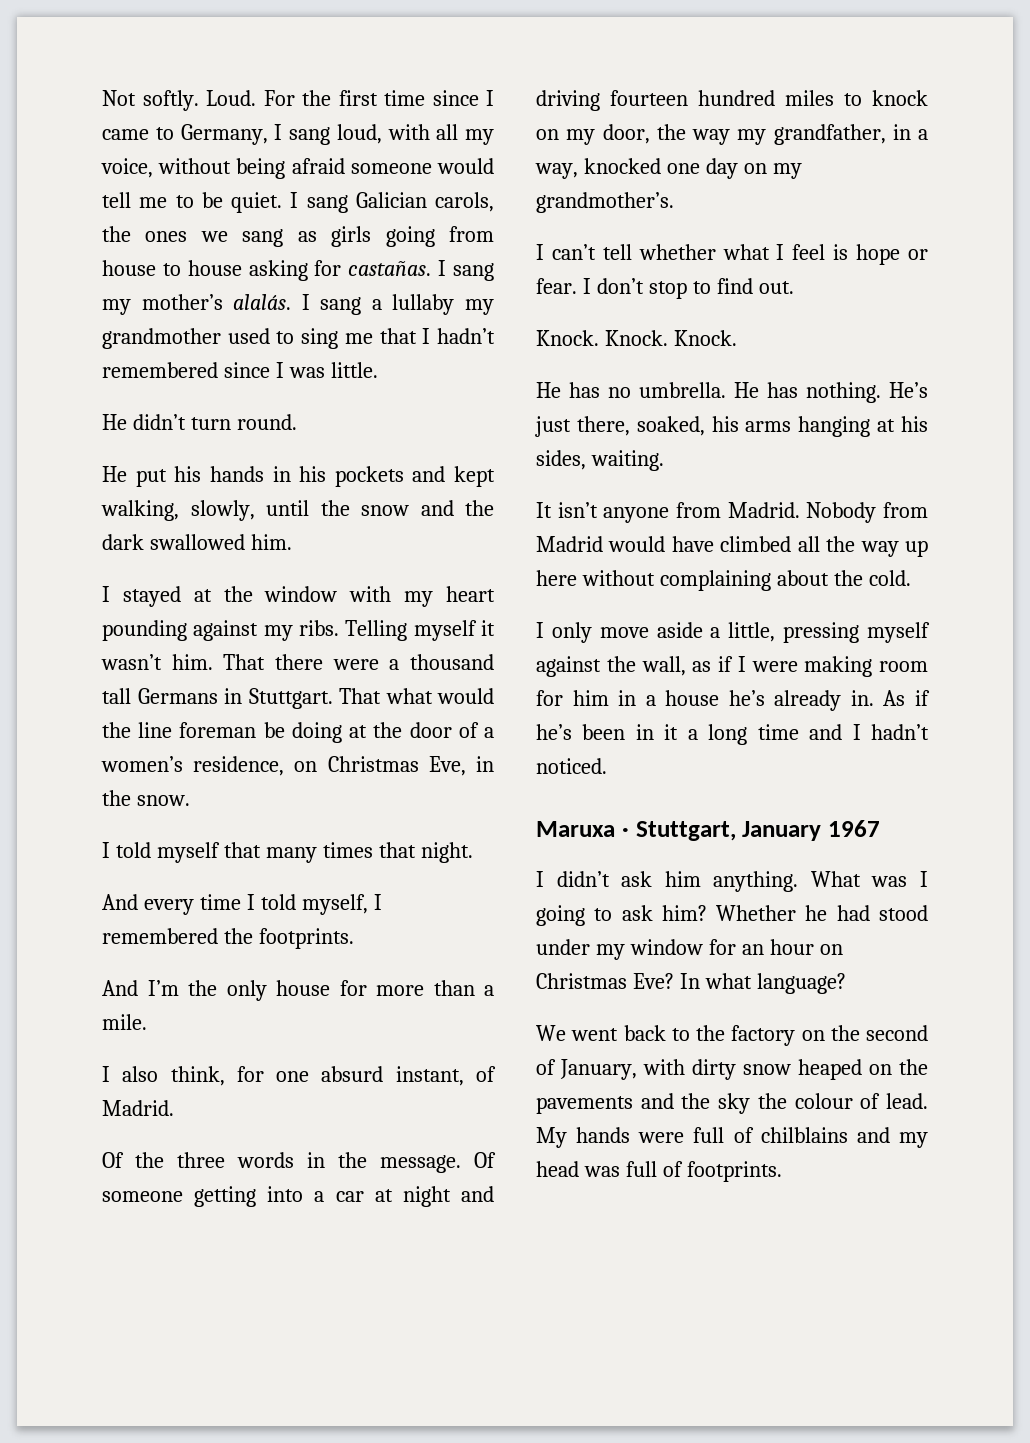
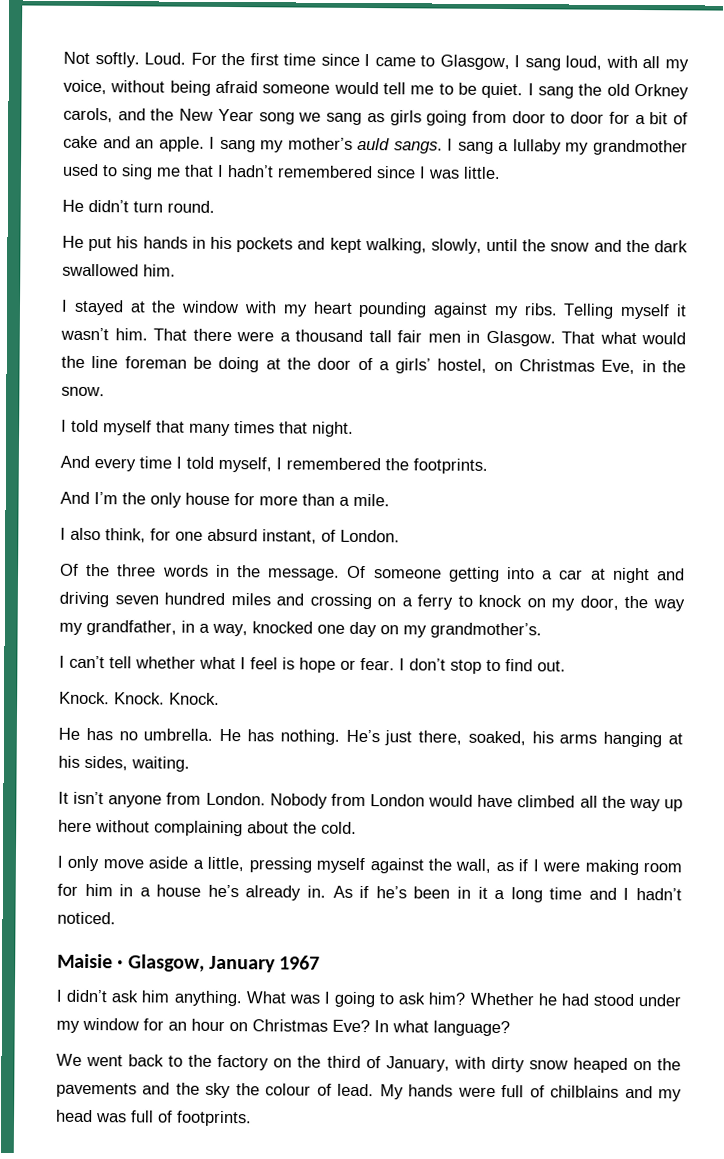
[180,124,268,145] Germany, -> [439,54,510,71] Glasgow,
[355,192,494,212] [102,226,188,242] Galician carols, the ones -> [578,83,689,100] [63,107,295,125] the old Orkney carols, and the New Year song
[102,260,432,281] house to house asking for castañas. -> [511,111,688,125] [63,135,205,152] door to door for a bit of cake and an apple.
[233,294,292,310] alalás. -> [357,137,443,154] auld sangs.
[137,688,333,709] Germans in Stuttgart. -> [397,330,556,347] fair men in Glasgow.
[101,756,285,776] women’s residence, -> [395,358,488,374] girls’ hostel,
[102,1100,174,1116] Madrid. -> [340,529,400,543] London.
[610,90,688,106] fourteen -> [114,595,159,605] seven
(834, 98) none -> [276,593,454,610] and crossing on a ferry
[727,502,800,518] Madrid. -> [205,792,266,806] London.
[536,536,603,552] Madrid -> [370,794,425,807] London
[536,821,736,841] Maruxa · Stuttgart, -> [57,953,205,972] Maisie · Glasgow,
[866,1025,928,1041] second -> [326,1055,361,1069] third

